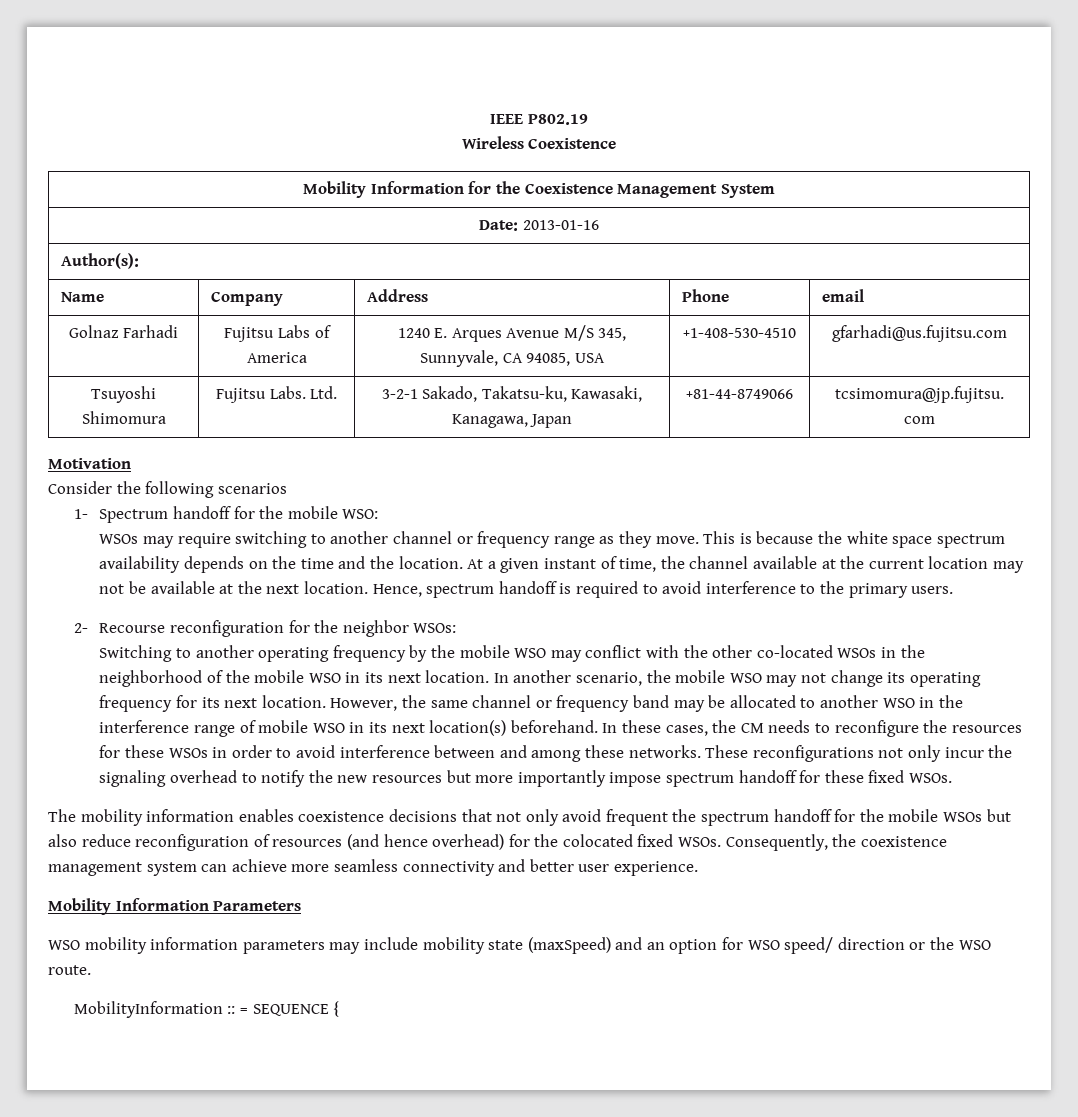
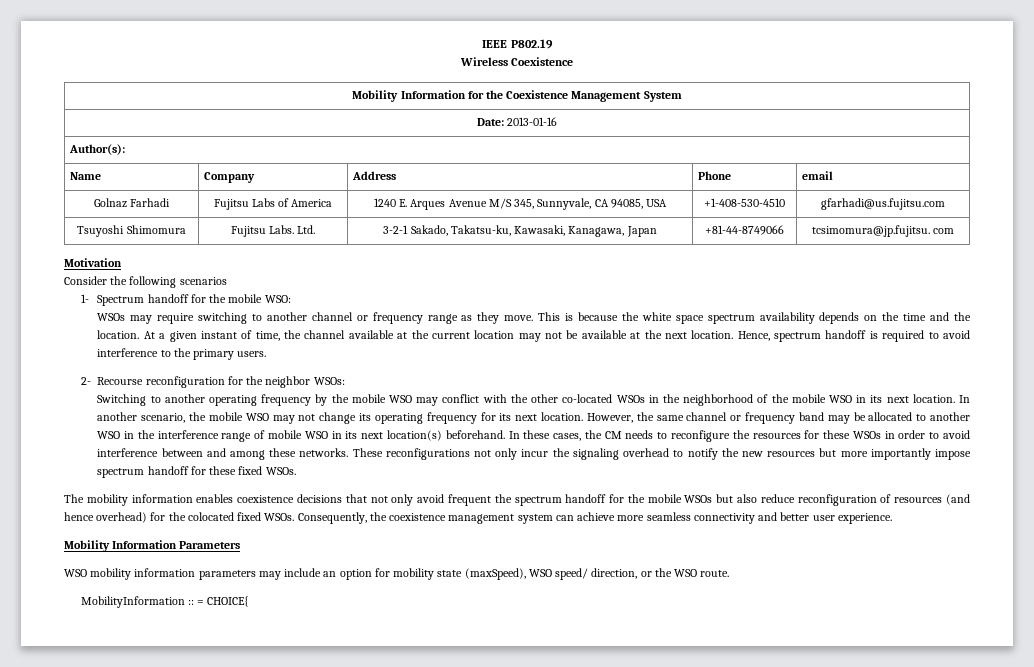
[422,937,744,954] mobility state (maxSpeed) and an option for -> [323,568,526,580] an option for mobility state (maxSpeed),
[837,937,905,950] direction -> [591,568,638,579] direction,
[252,1001,340,1017] SEQUENCE { -> [207,596,250,607] CHOICE{

